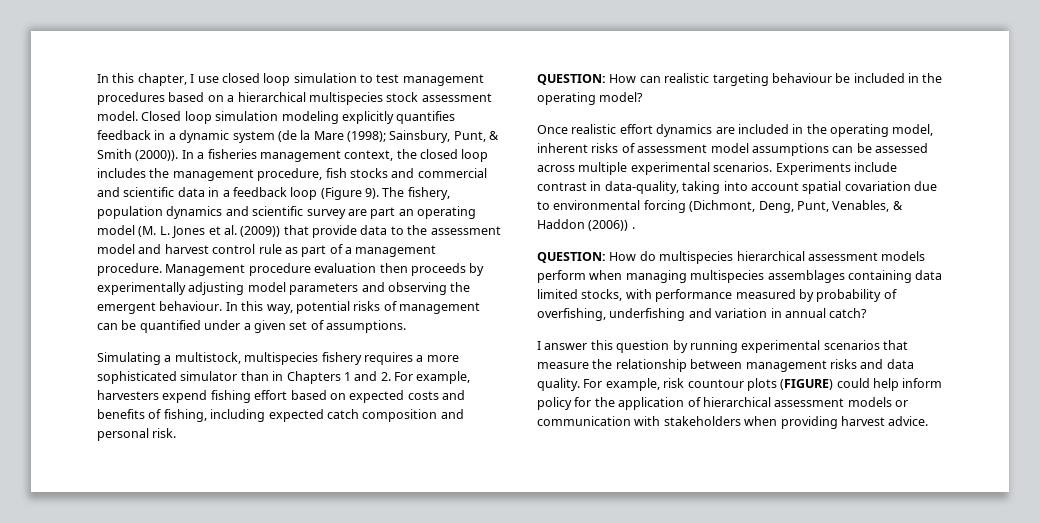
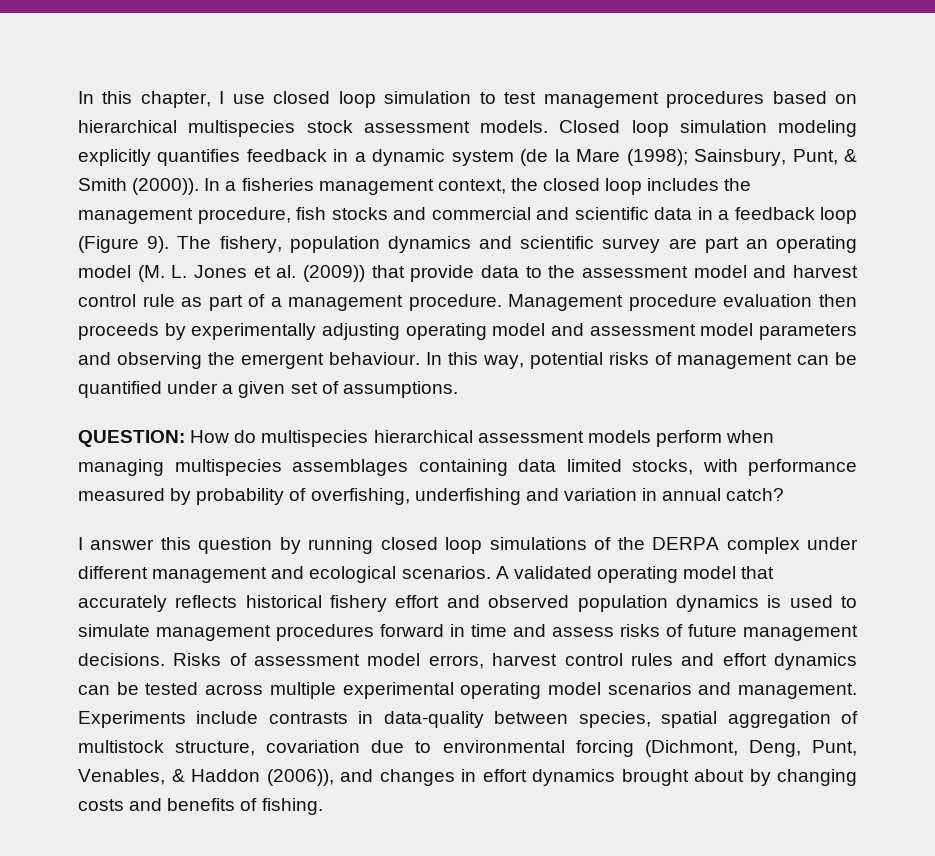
[227,95,235,102] a -> (857, 99) none
[97,111,138,121] model. -> [480,120,548,133] models.
(245, 288) none -> [405,323,696,340] operating model and assessment
[97,352,459,365] [97,371,471,384] [97,390,465,403] [97,409,464,422] [97,428,177,441] [537,73,943,86] [537,92,644,105] [537,124,934,137] [537,143,928,156] [537,162,897,175] [537,181,937,194] [537,200,903,213] [537,219,635,231] // Simulating a multistock, multispecies fishery requires a more sophisticated simulator than in Chapters 1 and 2. For example, harvesters expend fishing effort based on expected costs and benefits of fishing, including expected catch composition and personal risk. // QUESTION: How can realistic targeting behaviour be included in the operating model? // Once realistic effort dynamics are included in the operating model, inherent risks of assessment model assumptions can be assessed across multiple experimental scenarios. Experiments include contrast in data-quality, taking into account spatial covariation due to environmental forcing (Dichmont, Deng, Punt, Venables, & Haddon (2006)) . -> (458, 389) none
[741,340,908,353] [537,359,914,372] [537,378,943,391] [537,397,908,410] [537,416,929,429] experimental scenarios that measure the relationship between management risks and data quality. For example, risk countour plots (FIGURE) could help inform policy for the application of hierarchical assessment models or communication with stakeholders when providing harvest advice. -> [380,537,858,554] [78,566,775,583] [78,595,858,612] [78,624,858,641] [78,653,857,670] [78,682,858,699] [78,711,859,728] [78,740,857,757] [78,769,857,786] [78,798,323,815] closed loop simulations of the DERPA complex under different management and ecological scenarios. A validated operating model that accurately reflects historical fishery effort and observed population dynamics is used to simulate management procedures forward in time and assess risks of future management decisions. Risks of assessment model errors, harvest control rules and effort dynamics can be tested across multiple experimental operating model scenarios and management. Experiments include contrasts in data-quality between species, spatial aggregation of multistock structure, covariation due to environmental forcing (Dichmont, Deng, Punt, Venables, & Haddon (2006)), and changes in effort dynamics brought about by changing costs and benefits of fishing.

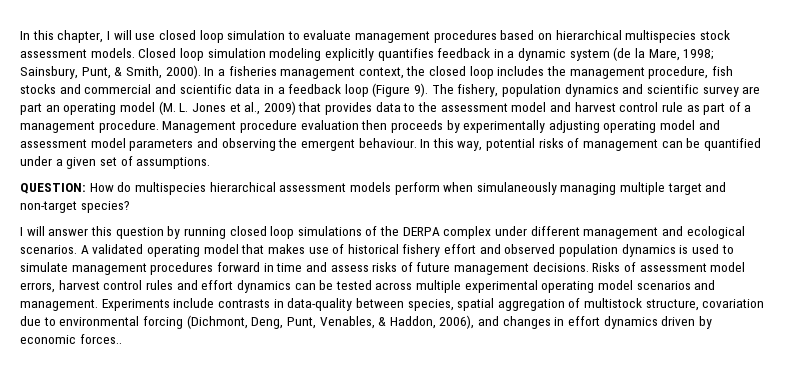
(225, 97) none -> [113,30,132,40] will
[504,92,537,104] test -> [303,30,352,40] evaluate
[576,149,688,166] Mare (1998); -> [648,49,715,61] Mare, 1998;
[78,178,200,195] Smith (2000)). -> [125,65,201,79] Smith, 2000).
[276,265,475,282] al. (2009)) that provide -> [244,101,373,115] al., 2009) that provides
[78,459,857,476] [78,488,785,505] [78,537,83,550] managing multispecies assemblages containing data limited stocks, with performance measured by probability of overfishing, underfishing and variation in annual catch? // I -> [476,182,727,195] [20,201,130,213] [20,226,45,236] simulaneously managing multiple target and non-target species? // I will
[78,595,238,612] accurately reflects -> [267,244,345,254] makes use of
[191,769,334,786] Haddon (2006)), -> [389,315,475,329] Haddon, 2006),
[621,769,857,786] [78,798,323,815] brought about by changing costs and benefits of fishing. -> [661,316,712,329] [20,334,122,344] driven by economic forces..

